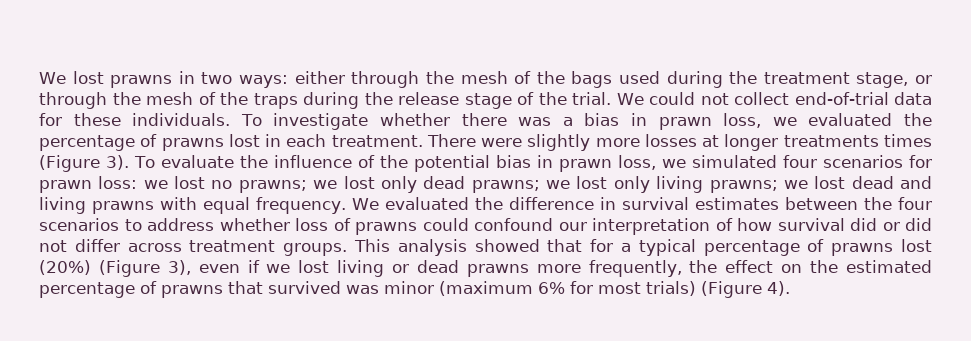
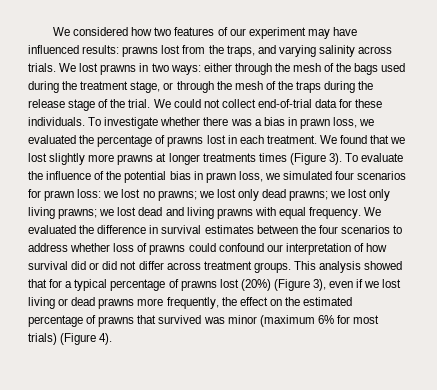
[39,72,66,84] We -> [52,27,357,39] [28,45,393,57] [28,63,77,72] We considered how two features of our experiment may have influenced results: prawns lost from the traps, and varying salinity across trials. We
[426,134,523,147] There were -> [319,135,406,144] [28,153,47,162] We found that we lost
[644,134,697,147] losses -> [117,154,154,165] prawns

